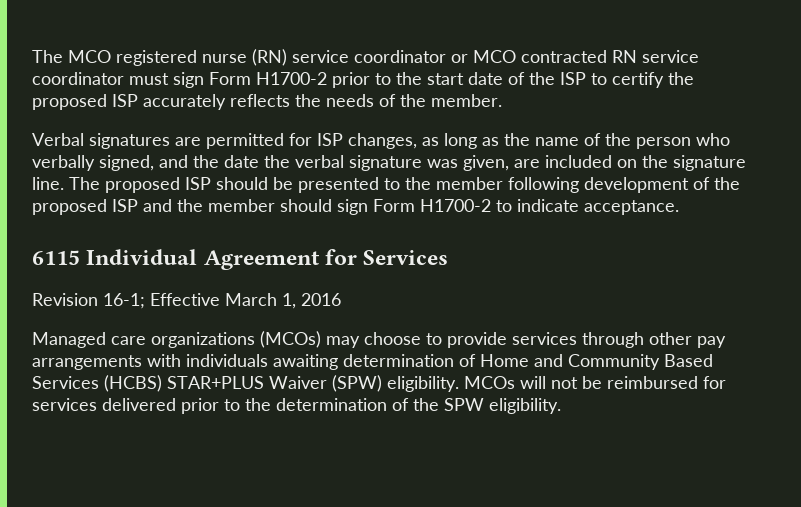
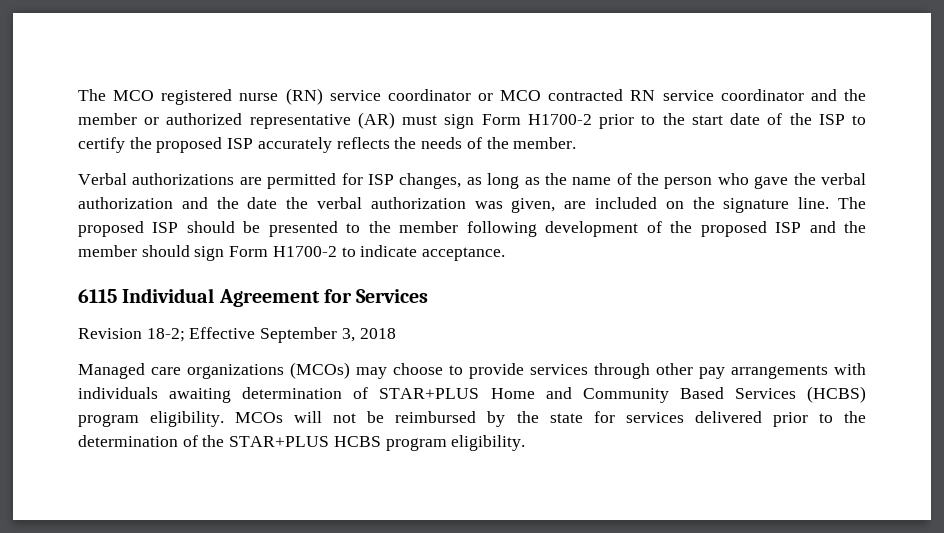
(124, 78) none -> [810,89,866,101] [78,112,395,129] and the member or authorized representative (AR)
[89,133,170,149] signatures -> [132,173,235,185] authorizations
[32,155,154,171] verbally signed, -> [754,173,867,189] [78,197,173,209] gave the verbal authorization
[349,155,422,171] signature -> [370,197,466,209] authorization
[103,293,341,309] 16-1; Effective March 1, 2016 -> [146,327,396,343] 18-2; Effective September 3, 2018
(476, 360) none -> [379,388,480,399] STAR+PLUS
[167,375,382,392] STAR+PLUS Waiver (SPW) -> [78,414,139,427] program
(698, 382) none -> [487,411,583,427] by the state
[444,398,484,411] SPW -> [229,436,447,451] STAR+PLUS HCBS program

